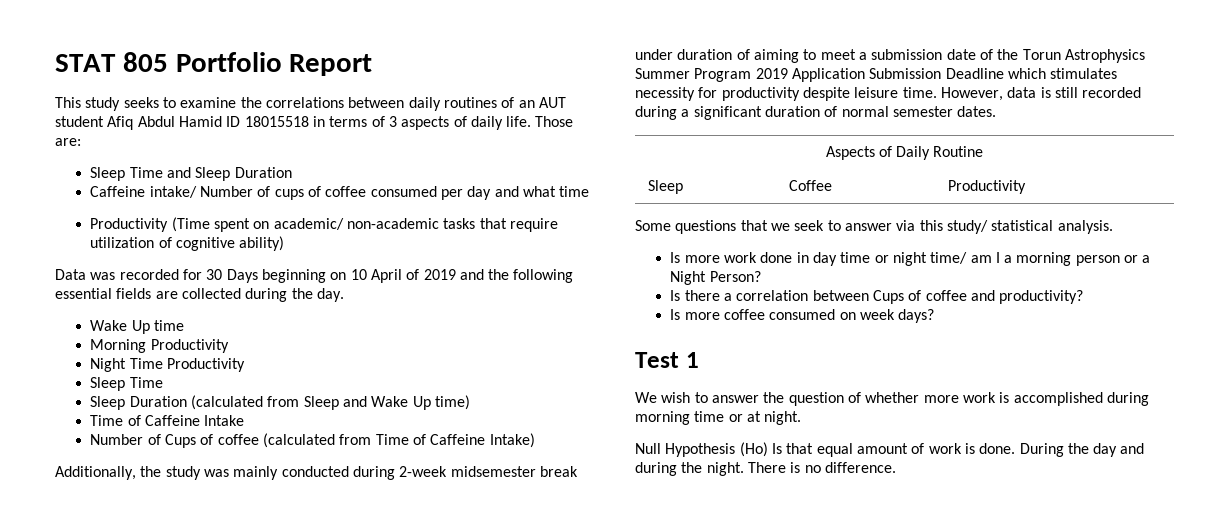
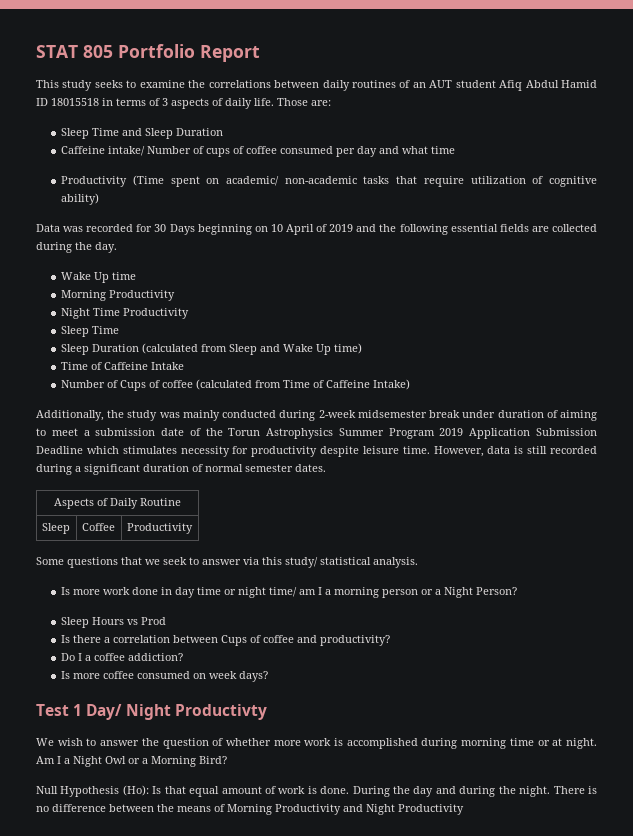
(761, 276) none -> [61,617,167,628] // Sleep Hours vs Prod
(1084, 297) none -> [61,653,184,661] // Do I a coffee addiction?
(699, 360) none -> [86,704,267,720] Day/ Night Productivty
(802, 418) none -> [36,756,227,767] Am I a Night Owl or a Morning Bird?
[739,442,768,457] (Ho) -> [122,785,149,796] (Ho):
[824,462,896,473] difference. -> [52,804,464,815] difference between the means of Morning Productivity and Night Productivity

